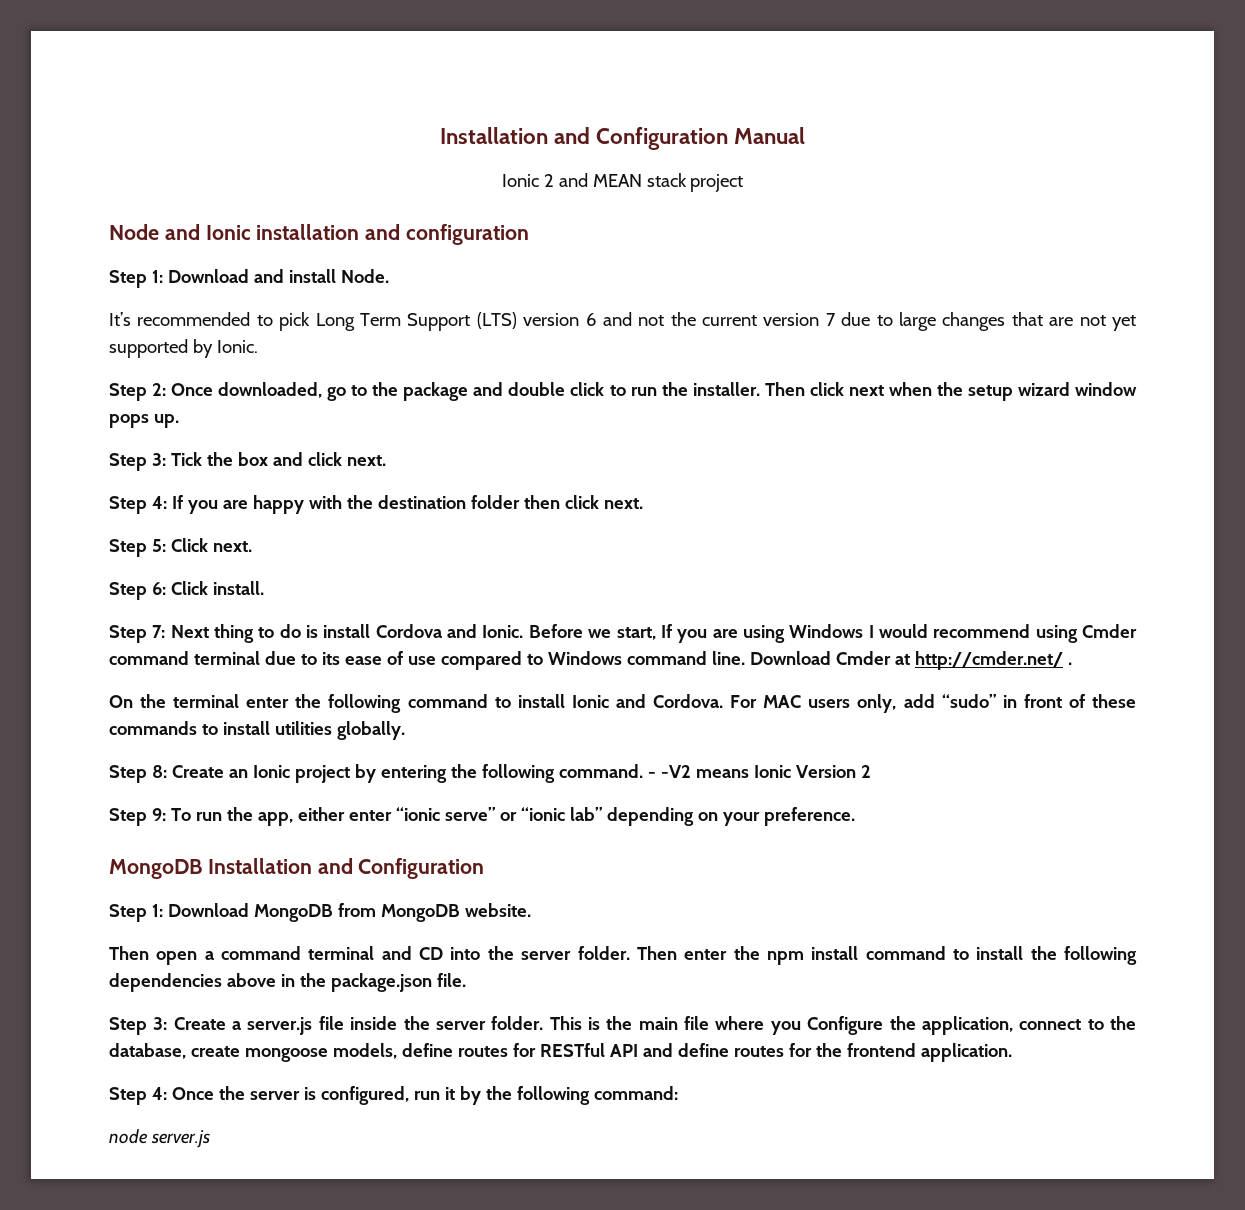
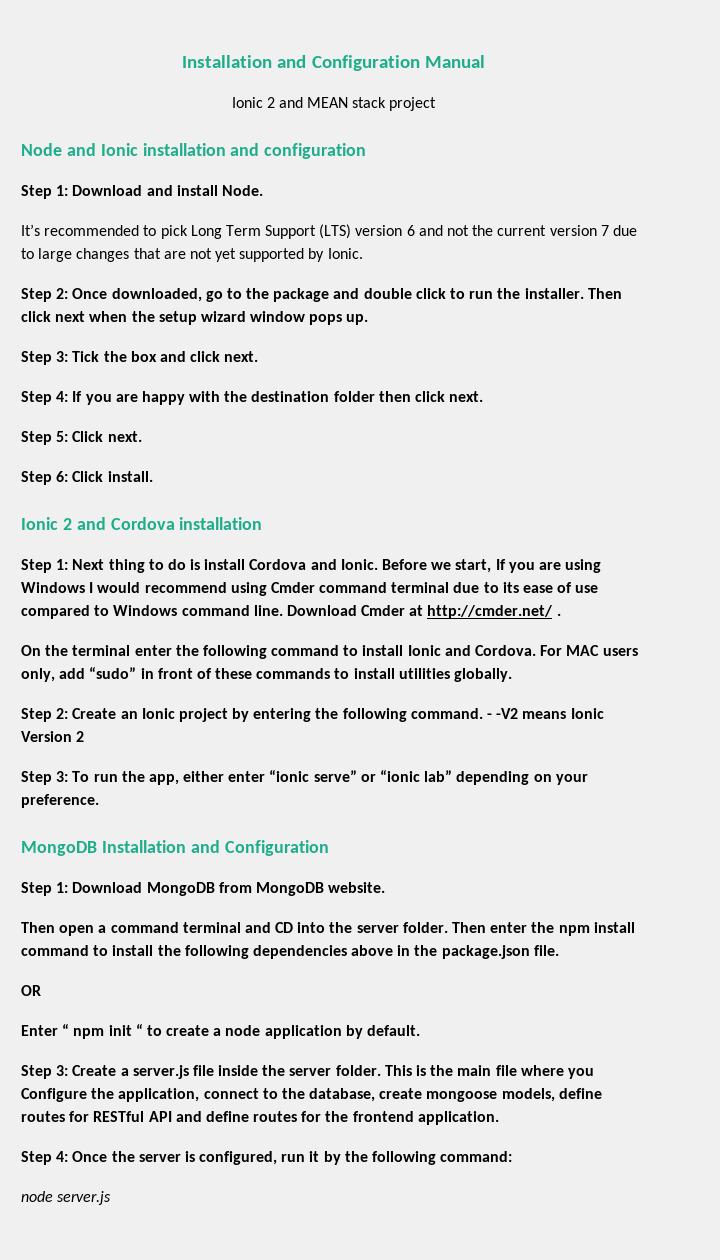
[109,625,166,643] // Step 7: -> [21,517,263,530] [21,559,69,573] // Ionic 2 and Cordova installation // Step 1:
[151,765,167,778] 8: -> [56,708,69,719] 2:
[151,808,166,821] 9: -> [56,771,69,782] 3:
(466, 980) none -> [21,985,41,996] [21,1024,421,1039] // OR // Enter “ npm init “ to create a node application by default.

